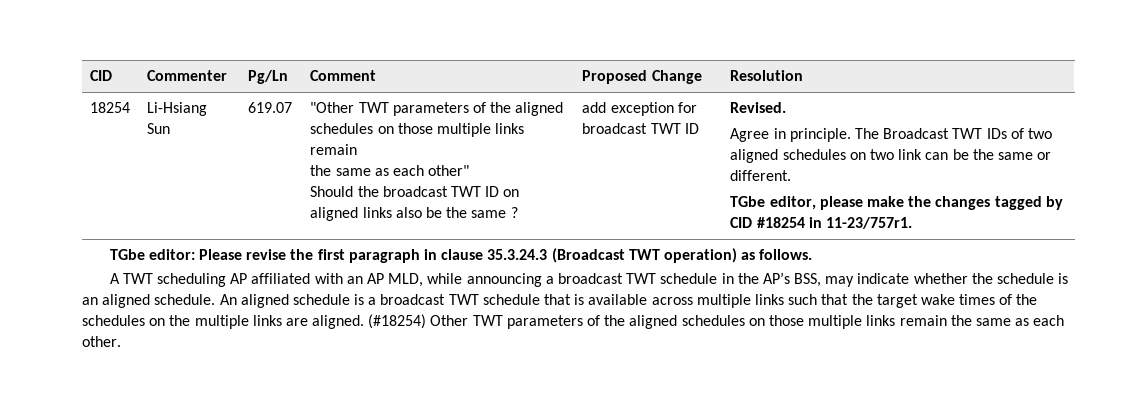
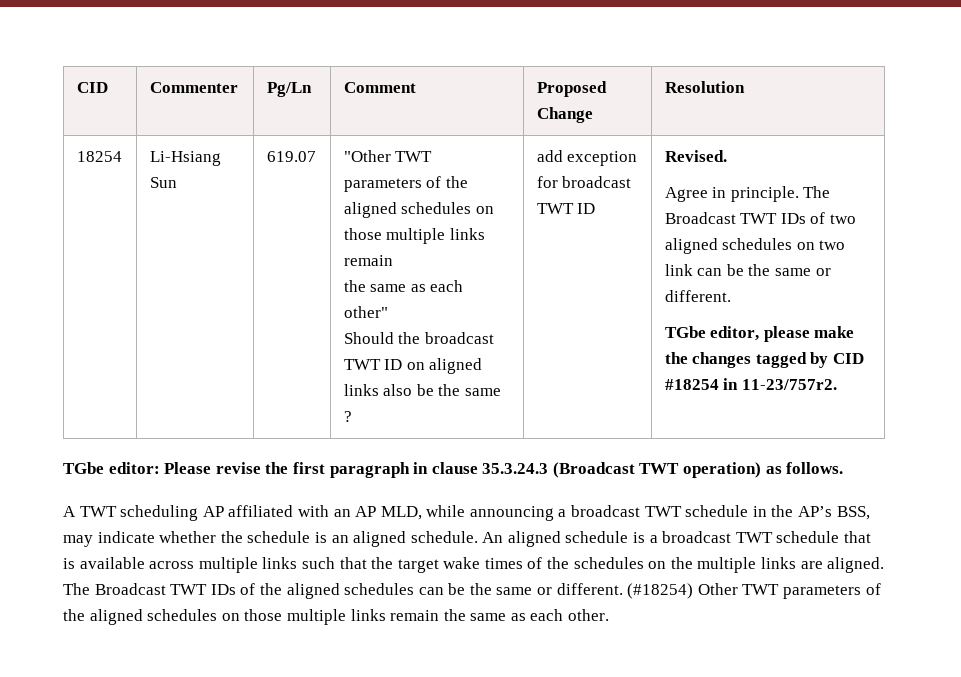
[825,217,912,229] 11-23/757r1. -> [741,379,837,390] 11-23/757r2.
(365, 322) none -> [63,583,623,599] The Broadcast TWT IDs of the aligned schedules can be the same or different.

